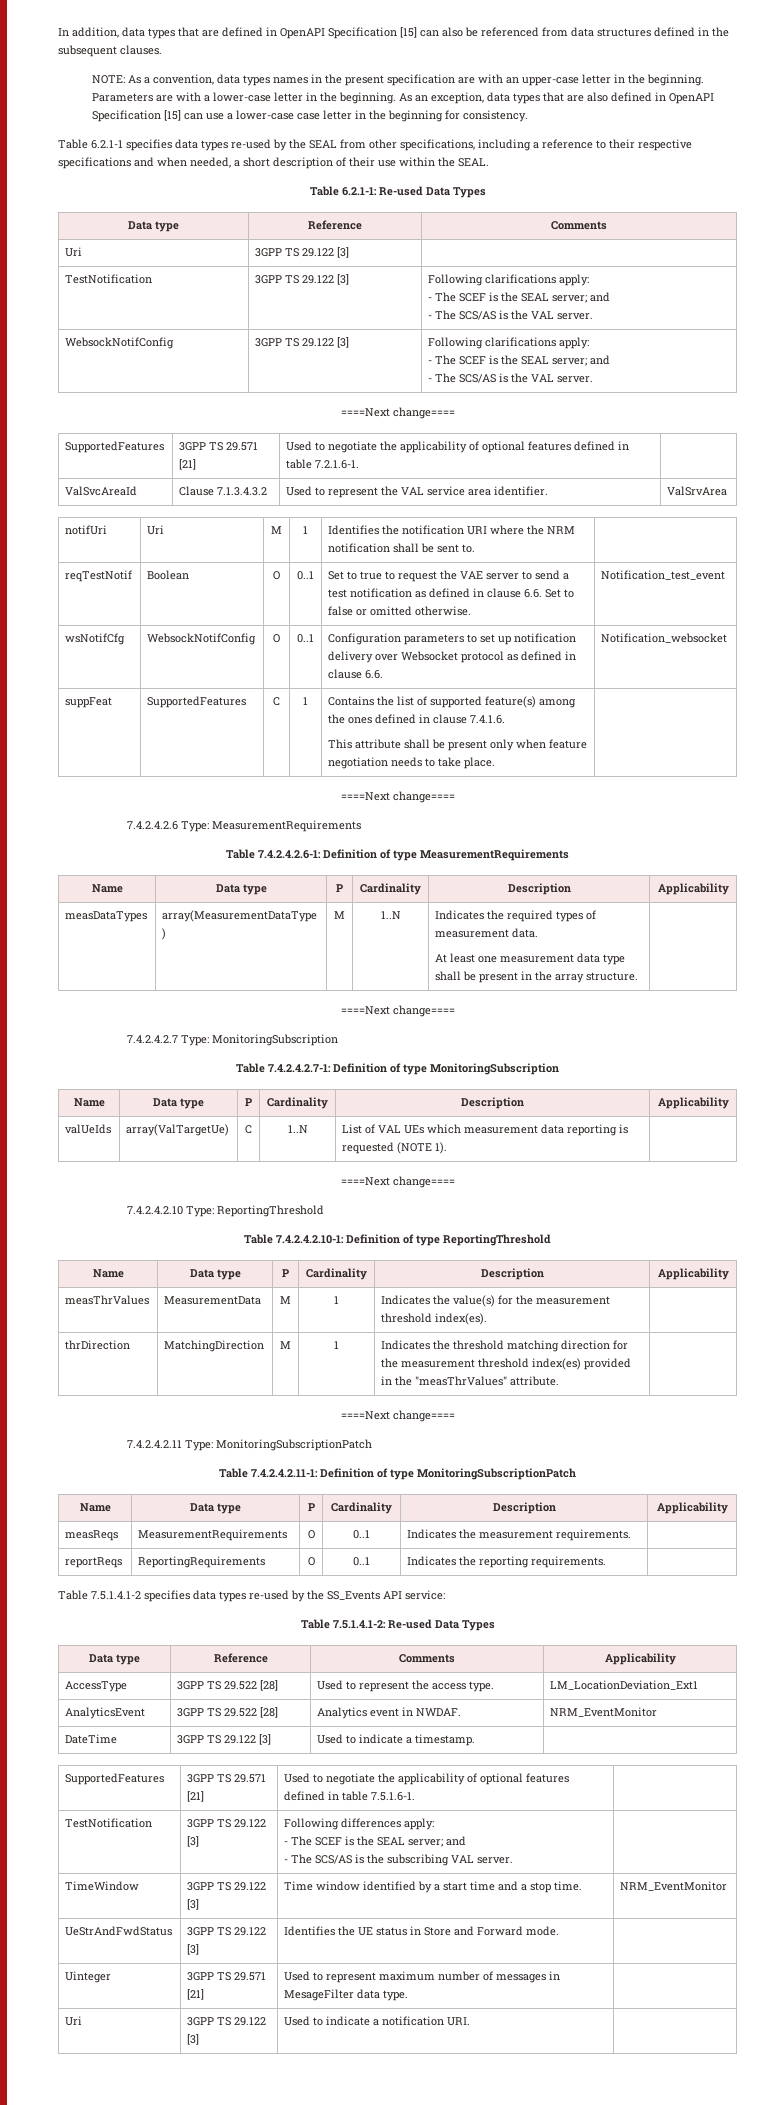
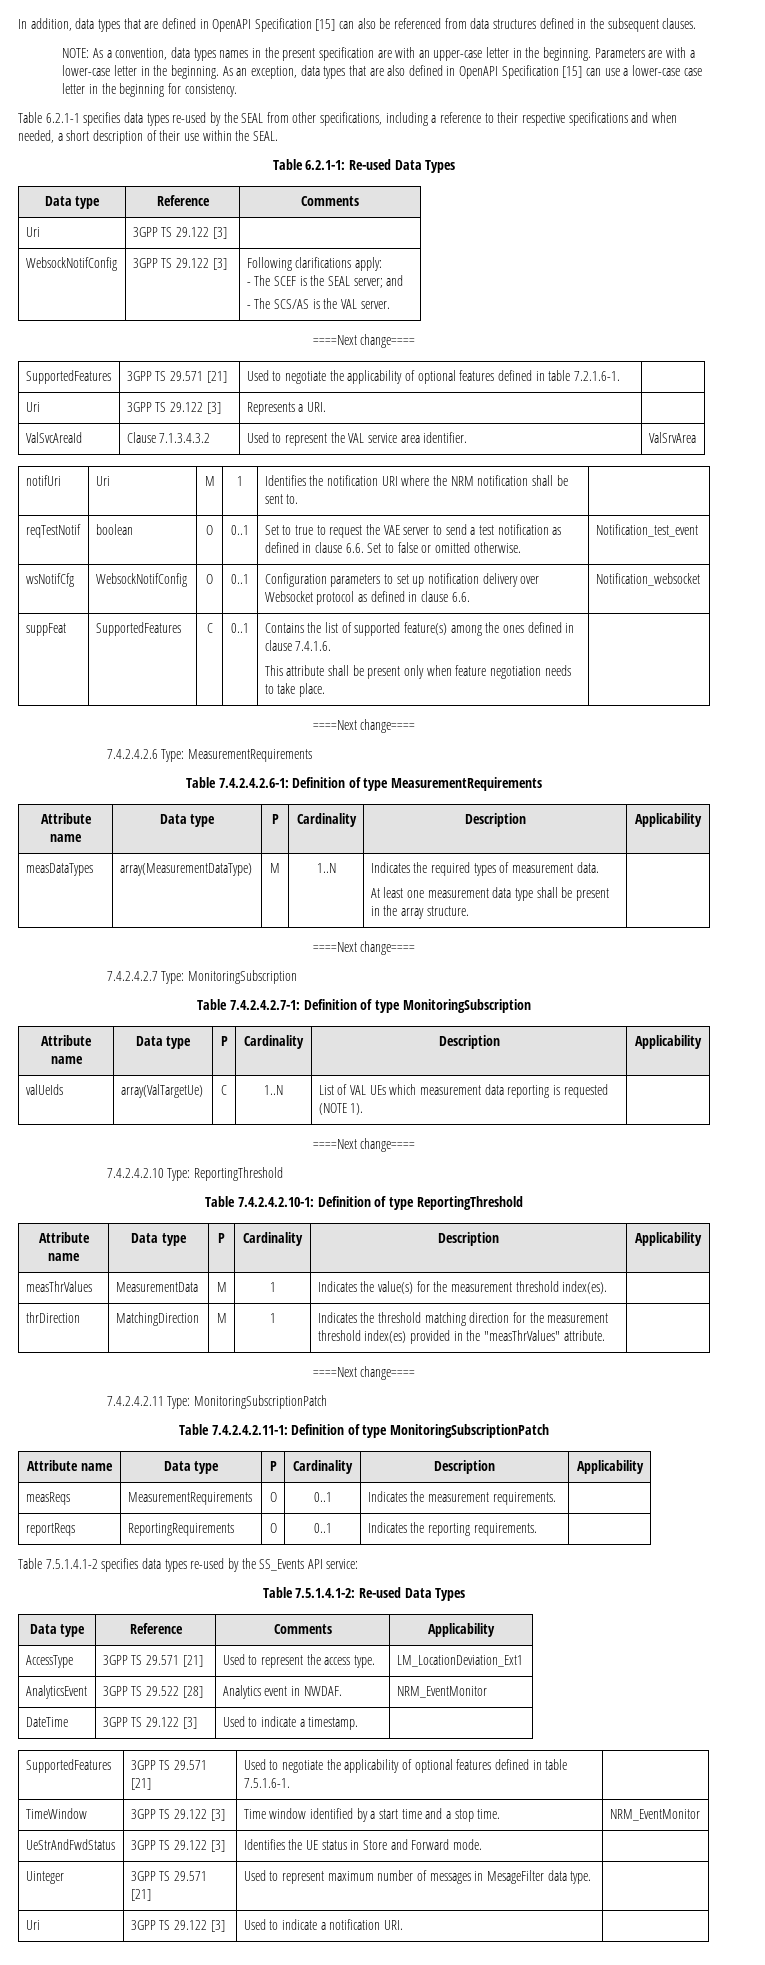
[65,274,153,284] [255,274,350,285] [428,274,590,286] [428,292,611,303] [428,310,594,320] // TestNotification | 3GPP TS 29.122 [3] | Following clarifications apply: // - The SCEF is the SEAL server; and // - The SCS/AS is the VAL server. -> (227, 233) none
(360, 464) none -> [25,402,40,412] [126,402,221,414] [246,402,327,415] // Uri | 3GPP TS 29.122 [3] | Represents a URI. |
[147,570,190,580] Boolean -> [95,524,133,535] boolean
[303,697,308,705] 1 -> [231,623,250,633] 0..1
[91,884,123,893] Name -> [40,813,92,824] [50,834,82,842] Attribute name
[73,1098,105,1107] Name -> [41,1035,92,1046] [50,1056,83,1064] Attribute name
[92,1269,124,1278] Name -> [38,1232,90,1243] [48,1253,80,1261] Attribute name
[79,1503,111,1512] Name -> [27,1460,113,1471] Attribute name
[224,1680,279,1691] 29.522 [28] -> [146,1655,203,1667] 29.571 [21]
[65,1818,153,1828] [187,1819,267,1828] [187,1836,200,1847] [284,1818,435,1830] [284,1836,467,1847] [284,1854,514,1866] // TestNotification | 3GPP TS 29.122 [3] | Following differences apply: // - The SCEF is the SEAL server; and // - The SCS/AS is the subscribing VAL server. | -> (290, 1783) none

